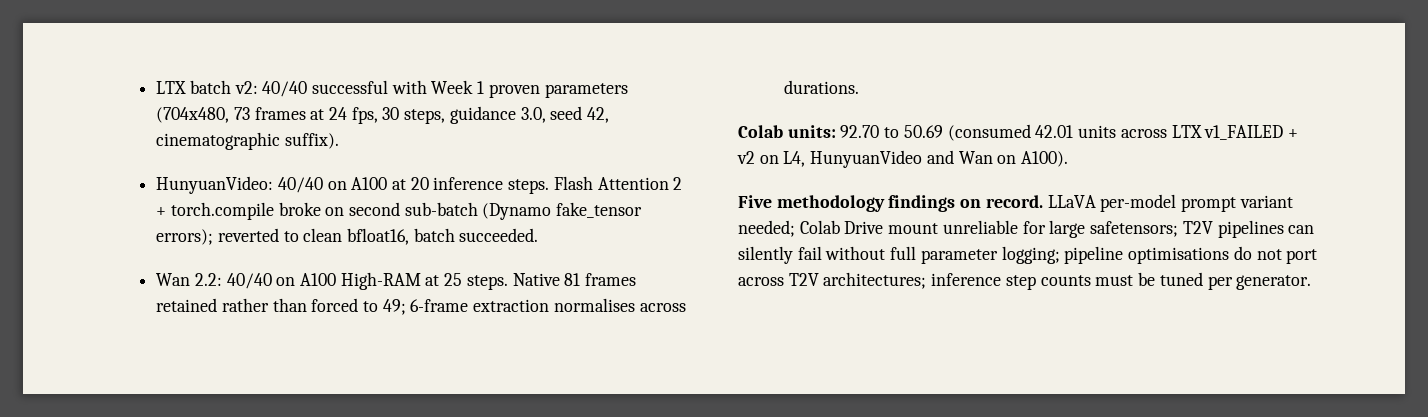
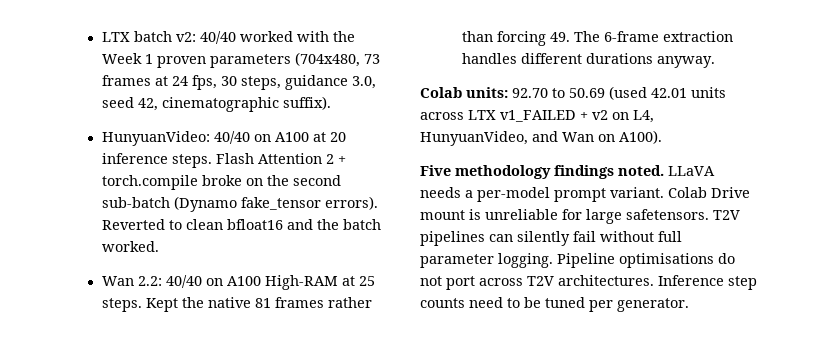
[311,80,427,94] successful with -> [239,31,355,42] worked with the
(345, 211) none -> [266,175,289,186] the
[156,228,539,245] errors); reverted to clean bfloat16, batch succeeded. -> [324,196,378,210] [101,219,381,230] [101,241,159,252] errors). Reverted to clean bfloat16 and the batch worked.
[512,273,560,286] Native -> [145,297,251,312] Kept the native
[156,298,218,312] retained -> (324, 302) none
[311,298,686,315] [784,80,860,94] forced to 49; 6-frame extraction normalises across durations. -> [496,31,733,46] [461,53,715,68] forcing 49. The 6-frame extraction handles different durations anyway.
[947,124,1031,141] (consumed -> [609,86,647,100] (used
[810,150,923,168] HunyuanVideo -> [420,131,528,146] HunyuanVideo,
[960,194,1293,212] [738,220,795,237] on record. LLaVA per-model prompt variant needed; -> [618,165,715,176] [420,187,664,202] noted. LLaVA needs a per-model prompt variant.
(939, 228) none -> [469,209,481,220] is
[1090,221,1179,237] safetensors; -> [626,209,709,220] safetensors.
[1001,246,1124,264] logging; pipeline -> [498,253,615,268] logging. Pipeline
[823,272,1134,290] architectures; inference step counts must -> [558,275,757,290] [420,297,520,308] architectures. Inference step counts need to

